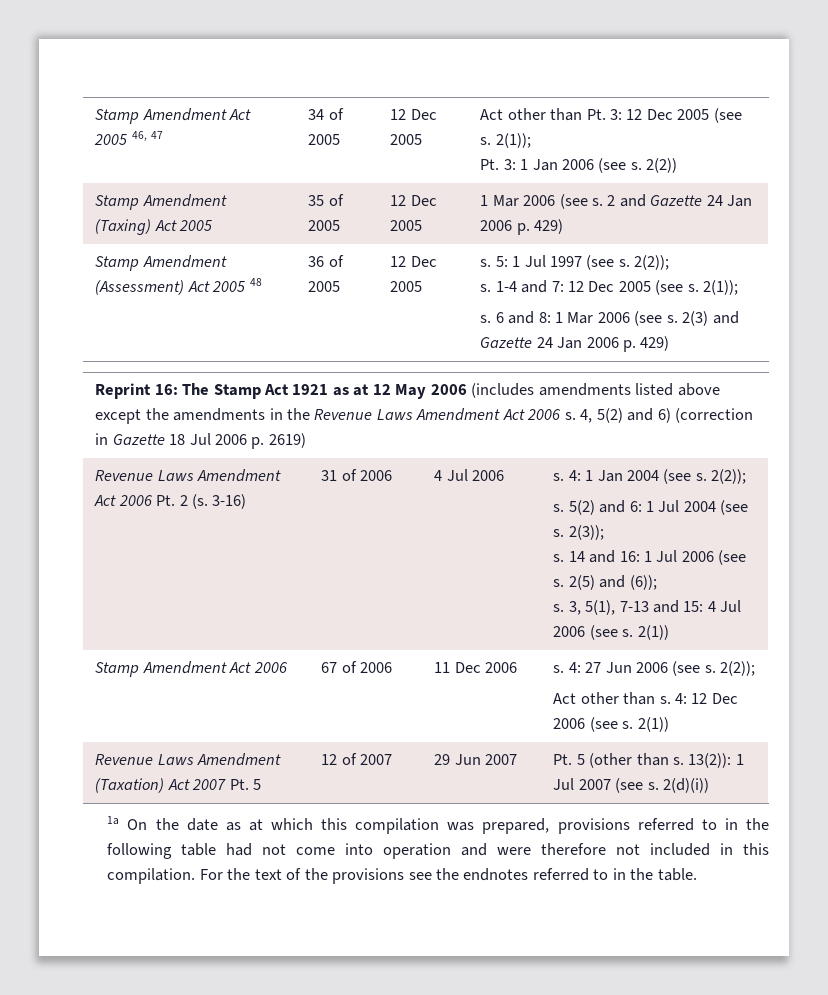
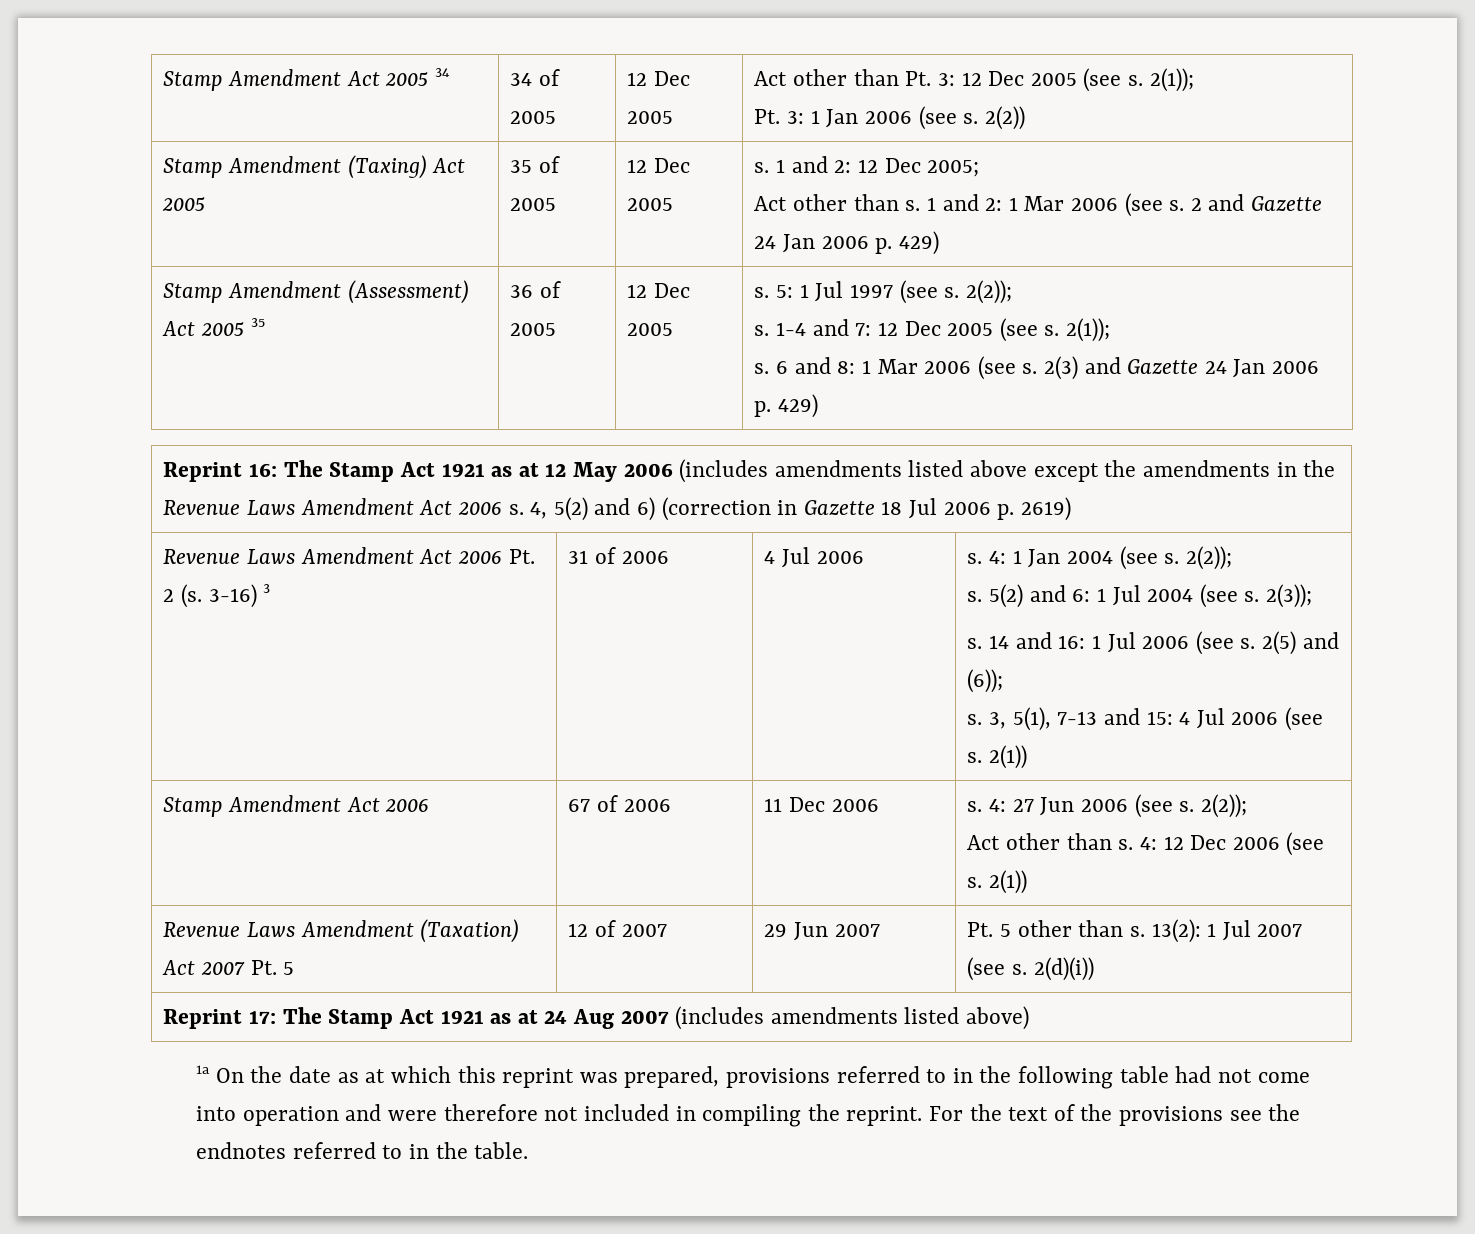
[131,131,164,141] 46, 47 -> [434,68,450,77] 34
(423, 225) none -> [754,156,980,177] [754,194,1003,211] s. 1 and 2: 12 Dec 2005; // Act other than s. 1 and 2:
[249,278,262,286] 48 -> [250,318,265,327] 35
(247, 501) none -> [263,584,271,593] 3
[589,753,732,768] (other than s. 13(2)): -> [1017,919,1201,943] other than s. 13(2):
(710, 785) none -> [163,1006,1030,1030] // Reprint 17: The Stamp Act 1921 as at 24 Aug 2007 (includes amendments listed above)
[355,818,440,834] compilation -> [502,1068,575,1088] reprint
[742,843,769,855] [107,868,196,884] this compilation. -> [702,1104,923,1127] compiling the reprint.

